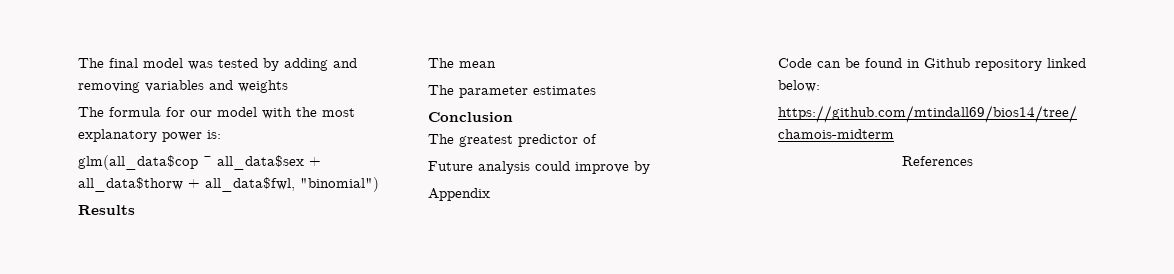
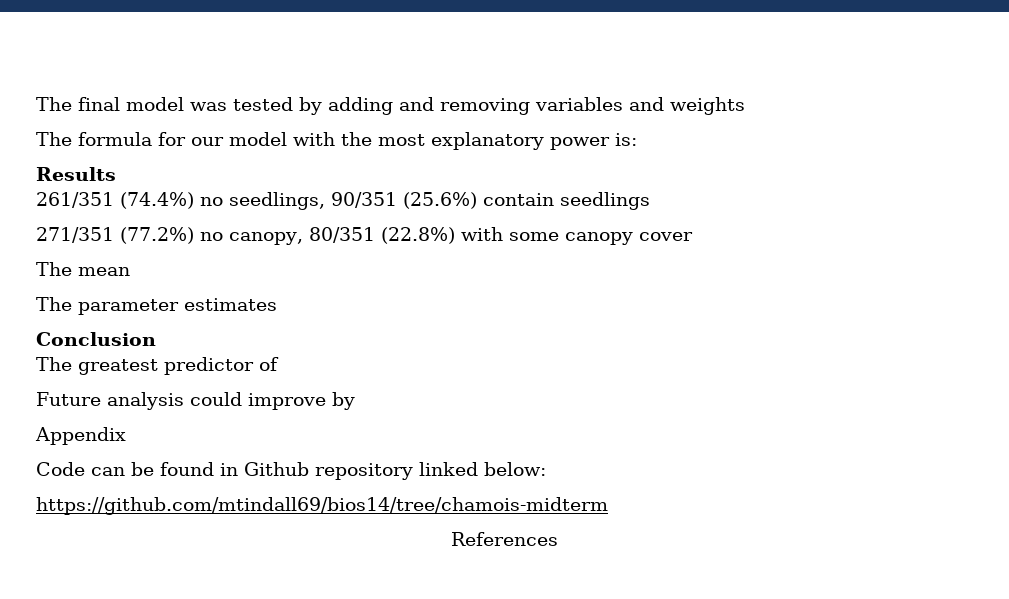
[78,155,321,170] [78,177,379,192] [78,205,135,215] glm(all_data$cop ~ all_data$sex + all_data$thorw + all_data$fwl, "binomial") // Results -> [36,167,116,181] [36,192,650,210] [36,227,693,245] Results // 261/351 (74.4%) no seedlings, 90/351 (25.6%) contain seedlings // 271/351 (77.2%) no canopy, 80/351 (22.8%) with some canopy cover

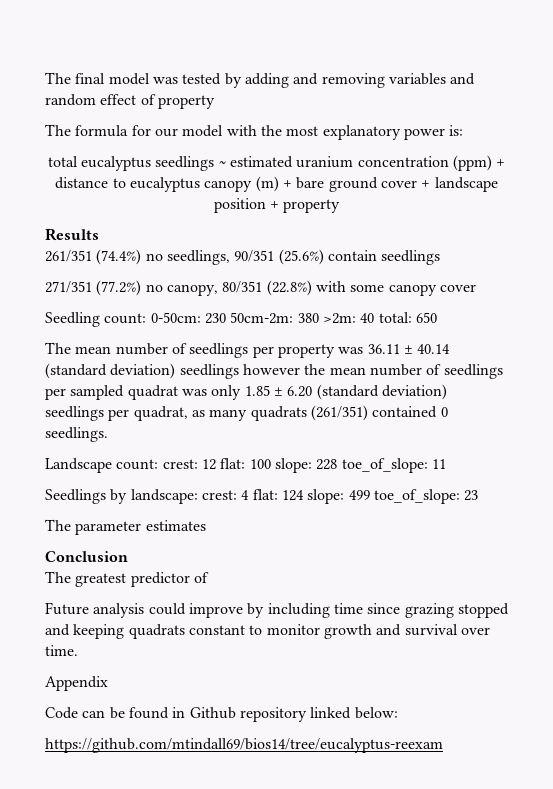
[670,97,745,115] weights -> [45,94,215,109] random effect of property
(637, 139) none -> [47,155,506,171] [55,176,498,192] [213,198,341,213] // total eucalyptus seedlings ~ estimated uranium concentration (ppm) + distance to eucalyptus canopy (m) + bare ground cover + landscape position + property
[36,262,130,276] The mean -> [45,312,437,327] [45,342,451,358] [45,363,503,379] [45,384,447,400] [45,405,448,421] [45,427,108,442] [45,458,446,473] [45,489,479,504] Seedling count: 0-50cm: 230 50cm-2m: 380 >2m: 40 total: 650 // The mean number of seedlings per property was 36.11 ± 40.14 (standard deviation) seedlings however the mean number of seedlings per sampled quadrat was only 1.85 ± 6.20 (standard deviation) seedlings per quadrat, as many quadrats (261/351) contained 0 seedlings. // Landscape count: crest: 12 flat: 100 slope: 228 toe_of_slope: 11 // Seedlings by landscape: crest: 4 flat: 124 slope: 499 toe_of_slope: 23
(355, 401) none -> [267,603,509,618] [45,624,490,639] [45,645,78,656] including time since grazing stopped and keeping quadrats constant to monitor growth and survival over time.
[36,497,608,515] [451,532,558,546] https://github.com/mtindall69/bios14/tree/chamois-midterm // References -> [45,738,443,753] https://github.com/mtindall69/bios14/tree/eucalyptus-reexam

